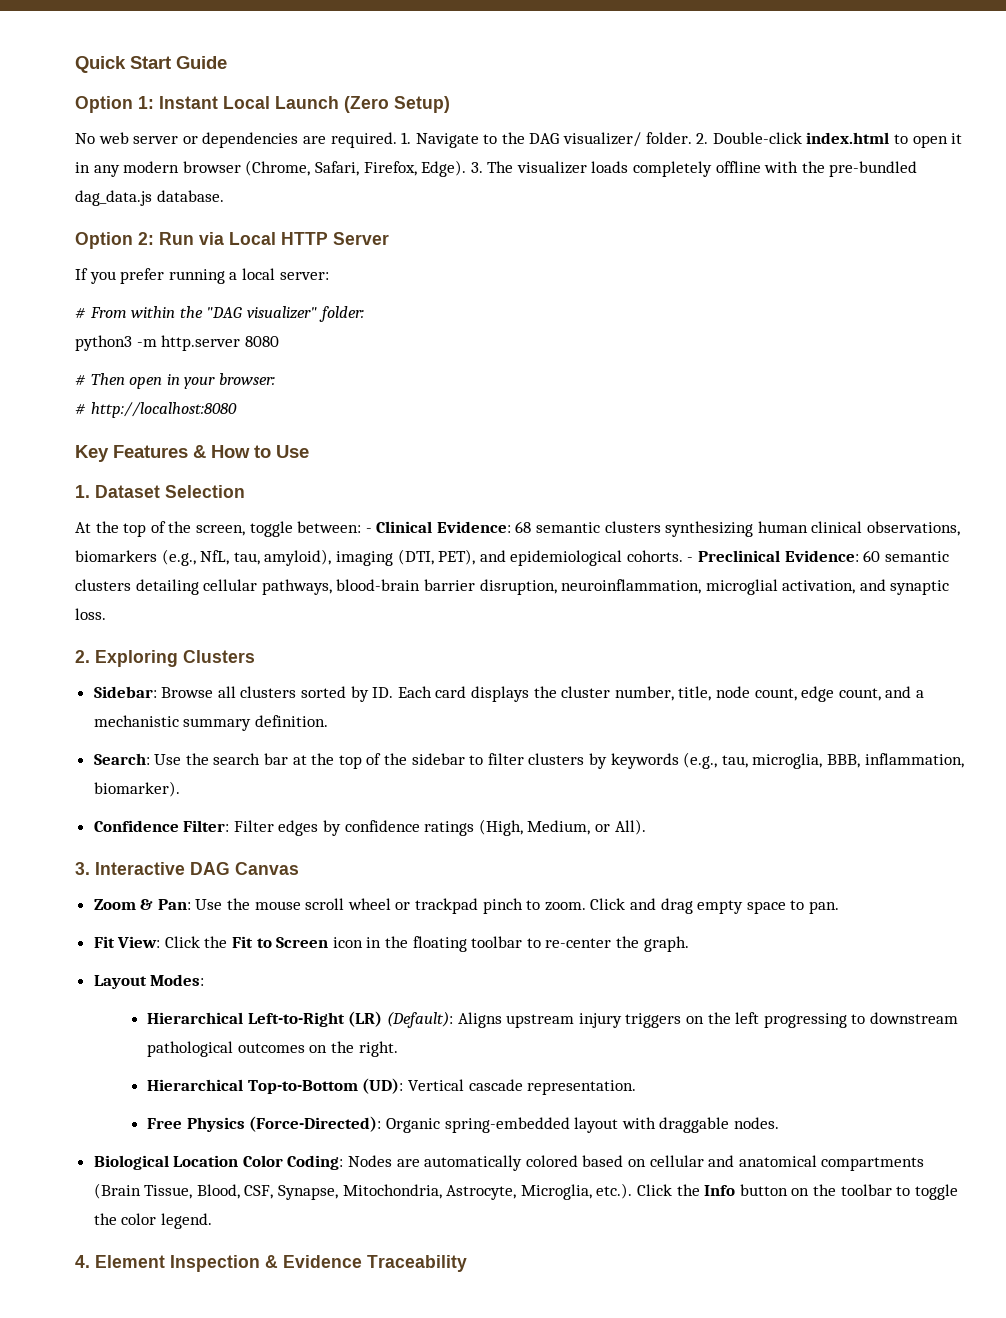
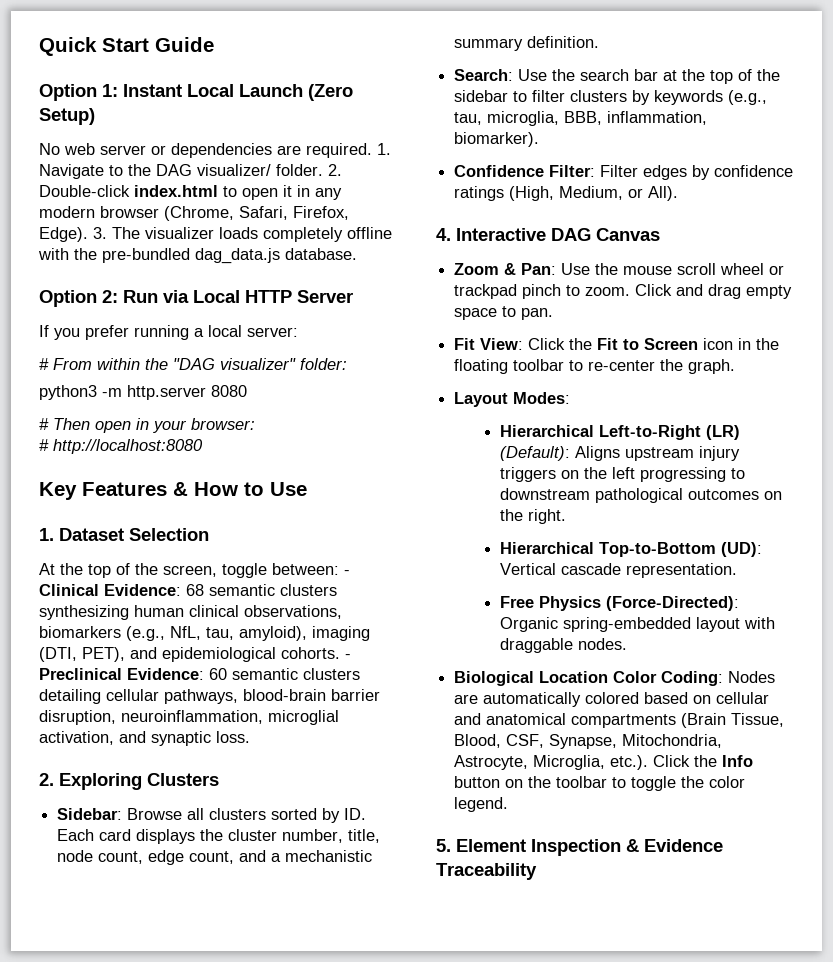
[75,862,90,875] 3. -> [436,228,451,241] 4.
[75,1255,90,1268] 4. -> [436,839,451,852] 5.

